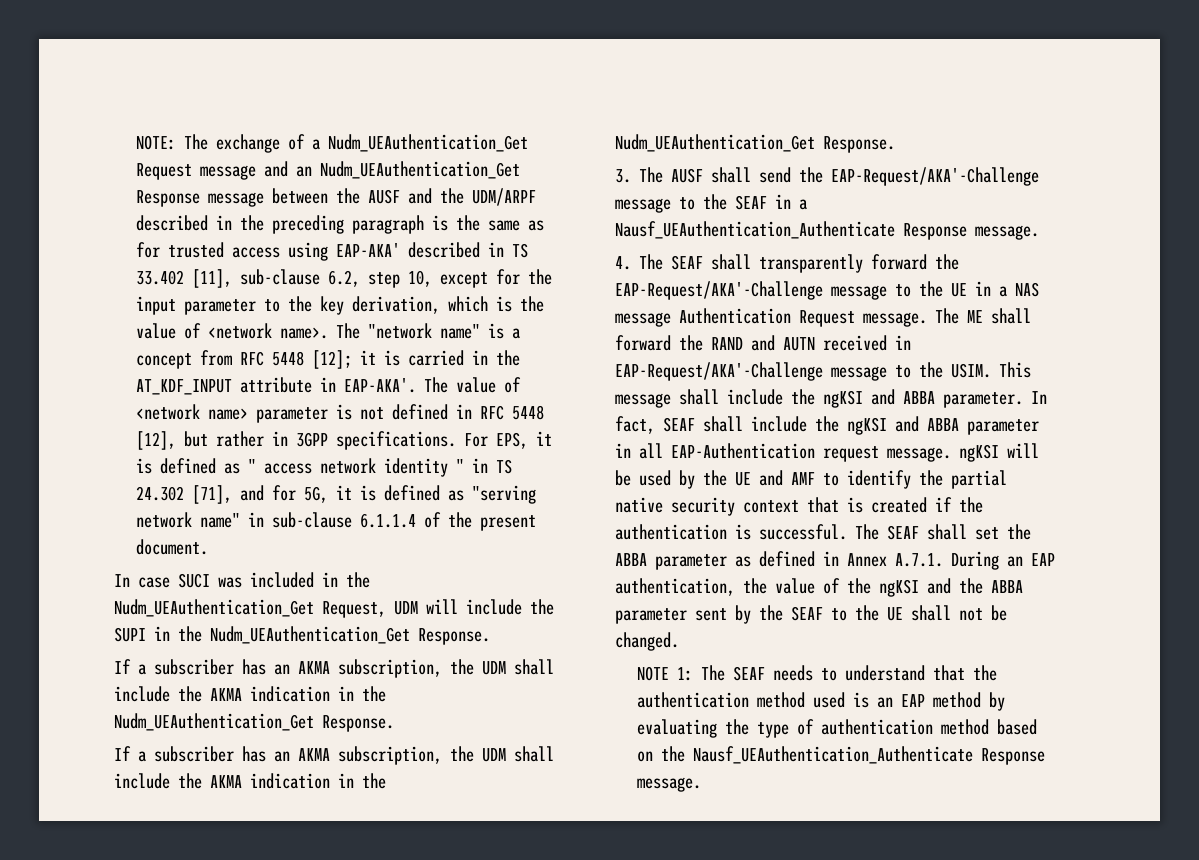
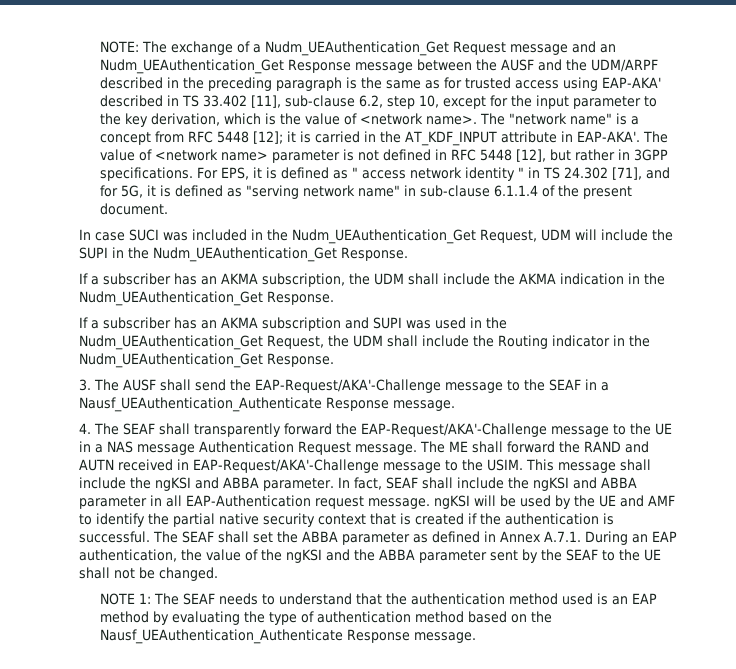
[338,746,555,765] [114,773,331,789] subscription, the UDM shall include the AKMA indication -> [261,317,507,331] [78,335,610,350] subscription and SUPI was used in the Nudm_UEAuthentication_Get Request, the UDM shall include the Routing indicator

